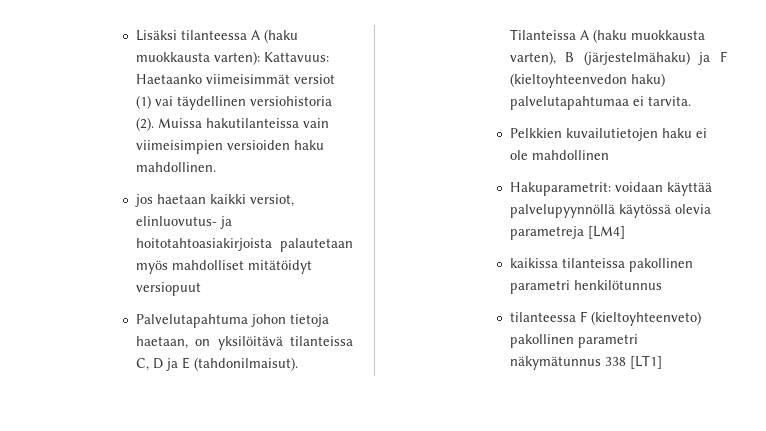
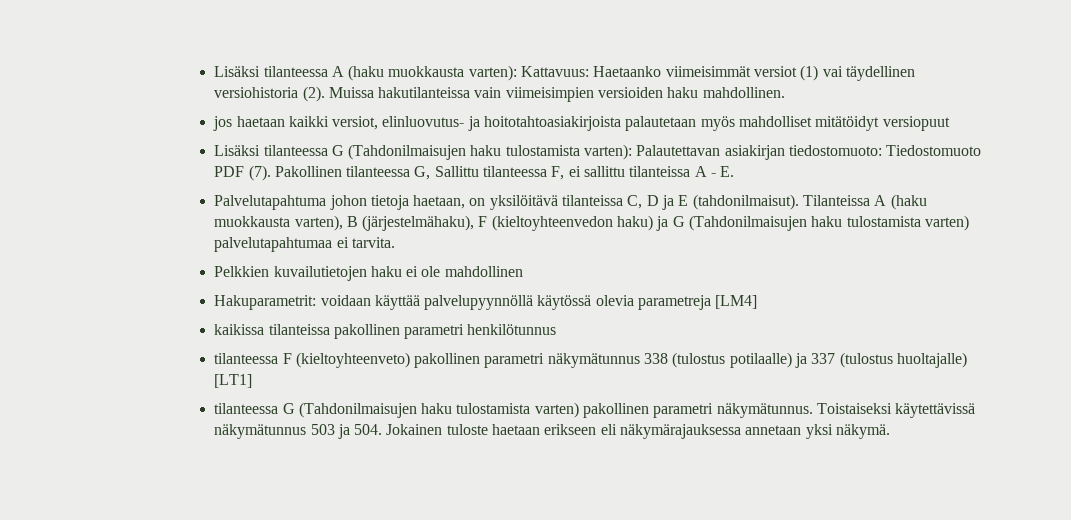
(201, 289) none -> [214,144,982,160] [214,165,735,181] // Lisäksi tilanteessa G (Tahdonilmaisujen haku tulostamista varten): Palautettavan asiakirjan tiedostomuoto: Tiedostomuoto PDF (7). Pakollinen tilanteessa G, Sallittu tilanteessa F, ei sallittu tilanteissa A - E.
[583,51,711,65] (järjestelmähaku) ja -> [362,215,475,231] (järjestelmähaku),
(665, 80) none -> [656,215,970,231] ja G (Tahdonilmaisujen haku tulostamista varten)
[629,355,662,369] [LT1] -> [672,352,968,368] [214,374,253,388] [214,402,976,418] [214,424,891,439] (tulostus potilaalle) ja 337 (tulostus huoltajalle) [LT1] // tilanteessa G (Tahdonilmaisujen haku tulostamista varten) pakollinen parametri näkymätunnus. Toistaiseksi käytettävissä näkymätunnus 503 ja 504. Jokainen tuloste haetaan erikseen eli näkymärajauksessa annetaan yksi näkymä.

